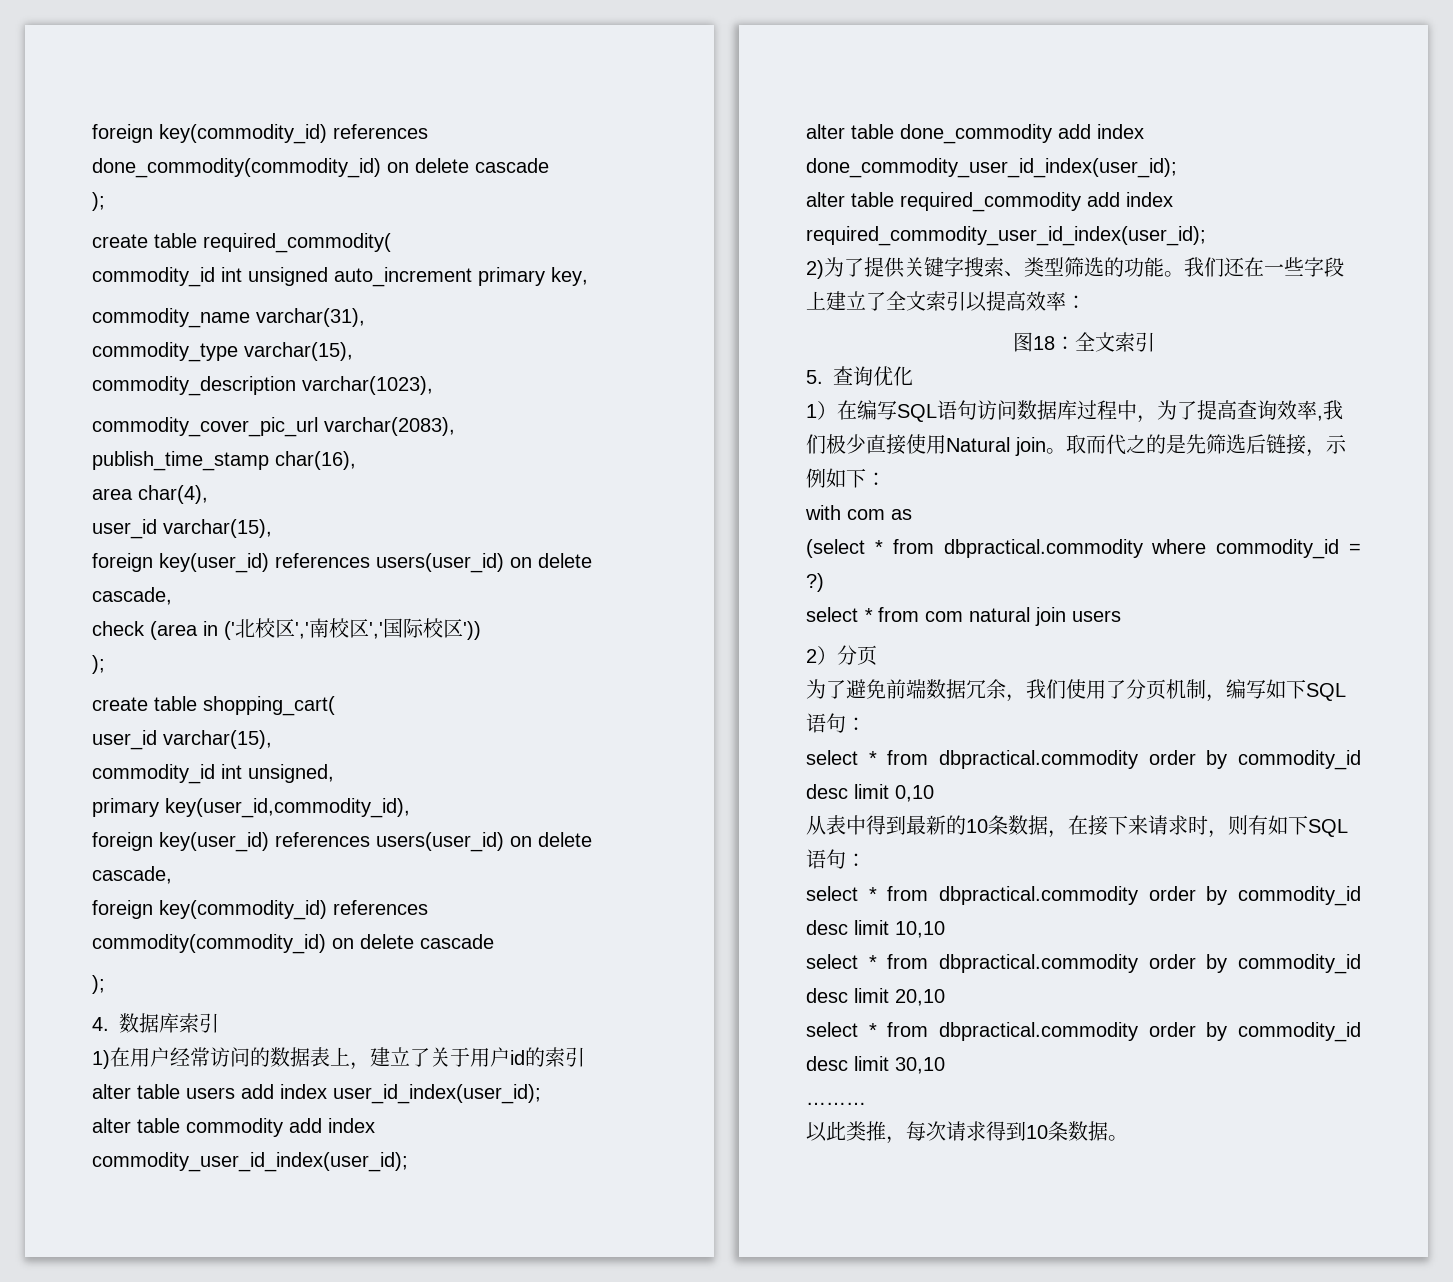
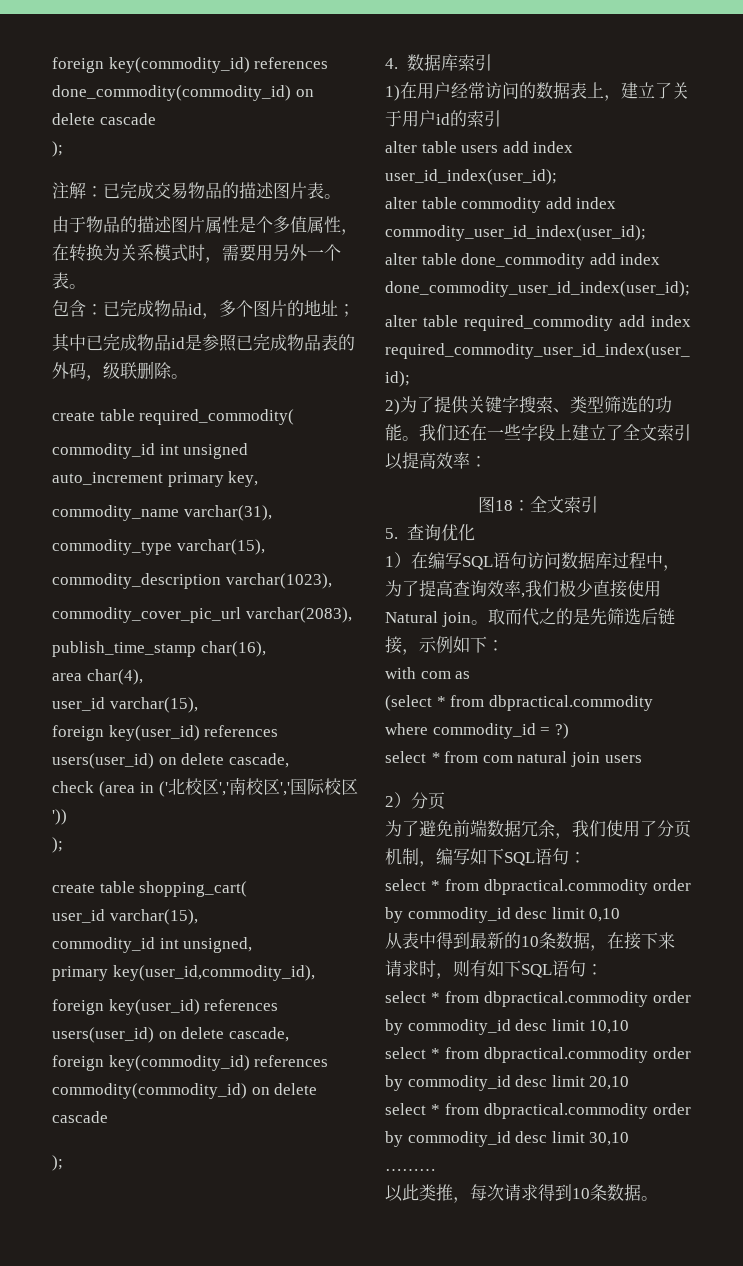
(105, 201) none -> [52,182,341,199] [52,216,358,235] [52,244,341,263] [52,272,86,289] [52,300,355,319] [52,333,355,352] [52,361,188,381] // 注解：已完成交易物品的描述图片表。 // 由于物品的描述图片属性是个多值属性，在转换为关系模式时，需要用另外一个表。 // 包含：已完成物品id，多个图片的地址； // 其中已完成物品id是参照已完成物品表的外码，级联删除。

